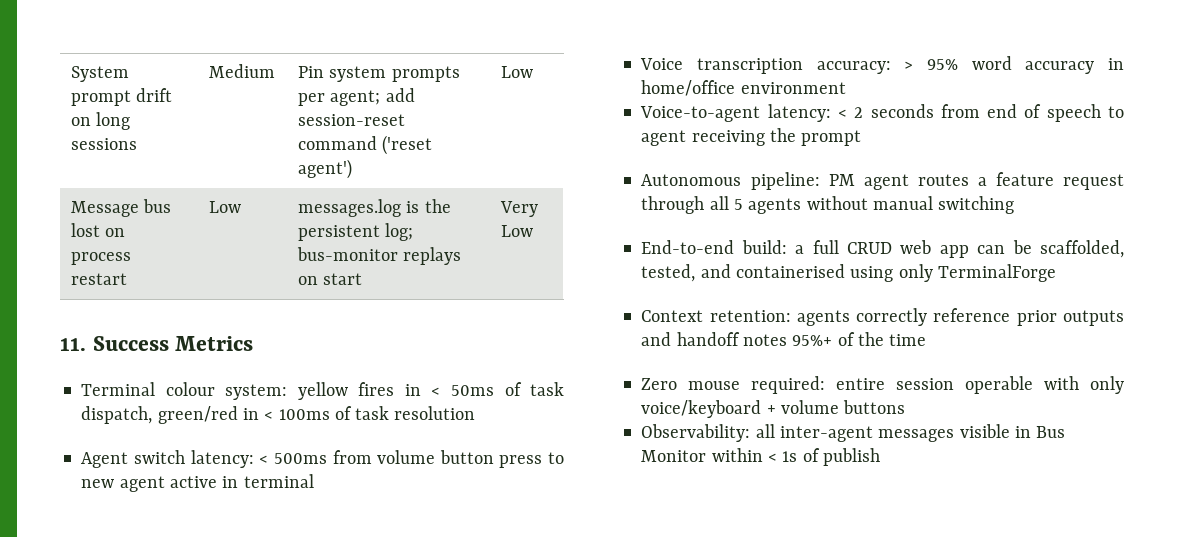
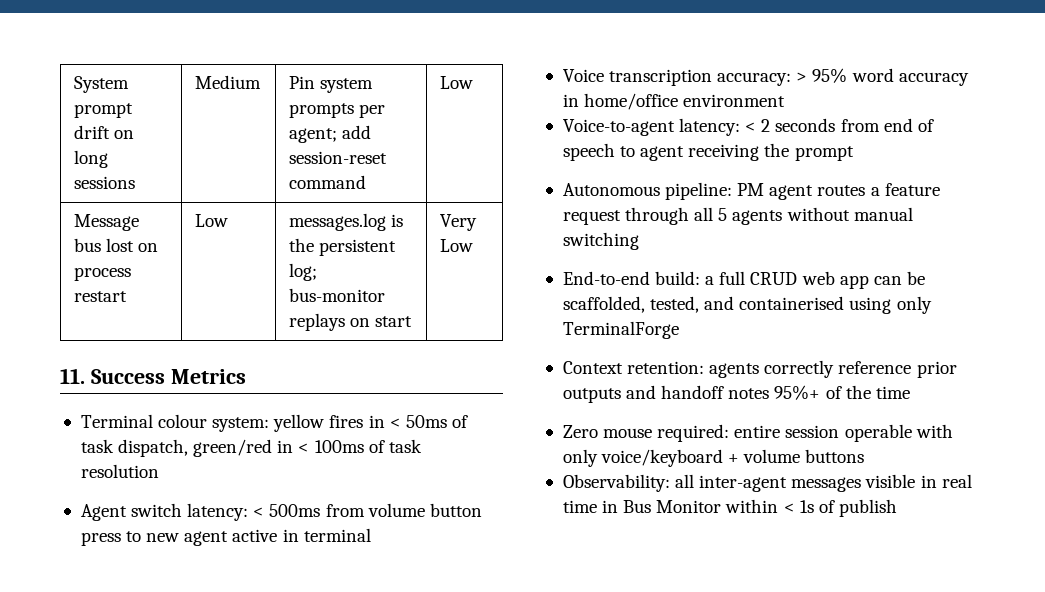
[382,135,433,155] [298,159,353,179] ('reset agent') -> (366, 182) none
(1031, 432) none -> [941,474,972,488] [562,500,619,513] real time in

